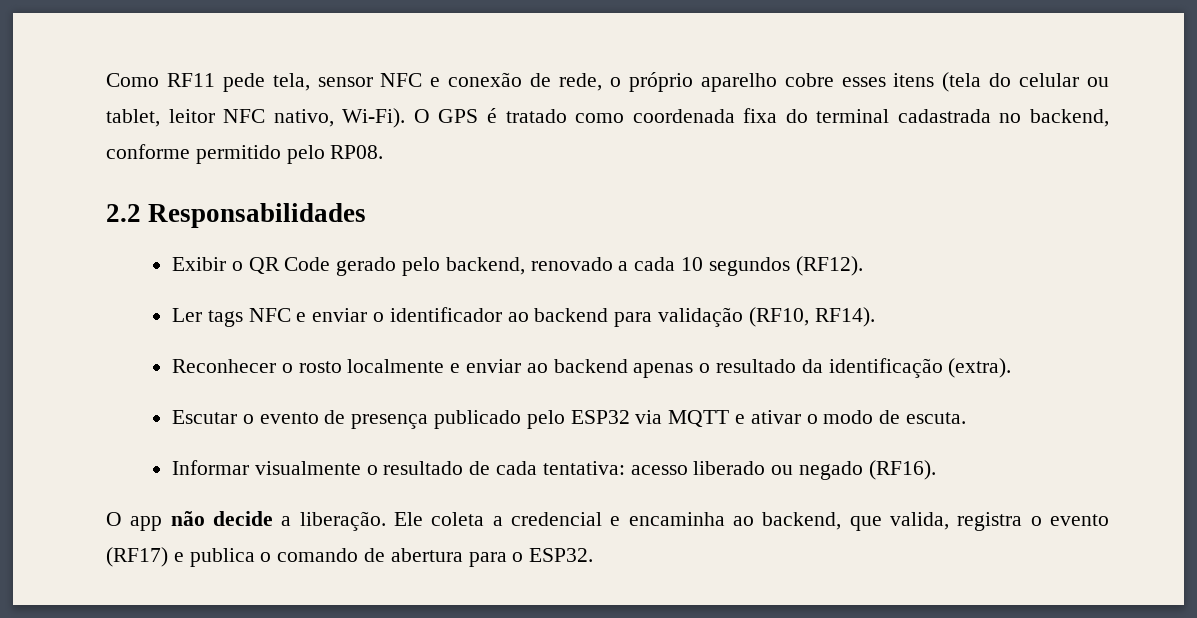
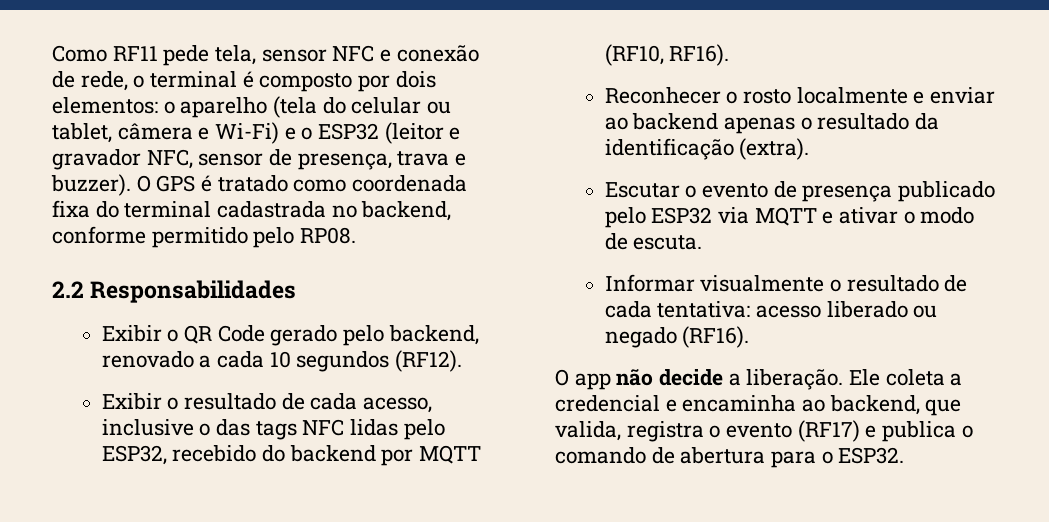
[628,72,935,92] próprio aparelho cobre esses itens -> [150,71,436,92] [52,97,268,118] terminal é composto por dois elementos: o aparelho
[168,108,406,128] leitor NFC nativo, Wi-Fi). -> [117,122,461,144] [52,149,467,170] [51,174,131,196] câmera e Wi-Fi) e o ESP32 (leitor e gravador NFC, sensor de presença, trava e buzzer).
[171,307,875,327] Ler tags NFC e enviar o identificador ao backend para validação (RF10, RF14). -> [101,393,432,413] [101,419,445,440] [101,445,481,466] [604,44,730,66] Exibir o resultado de cada acesso, inclusive o das tags NFC lidas pelo ESP32, recebido do backend por MQTT (RF10, RF16).

